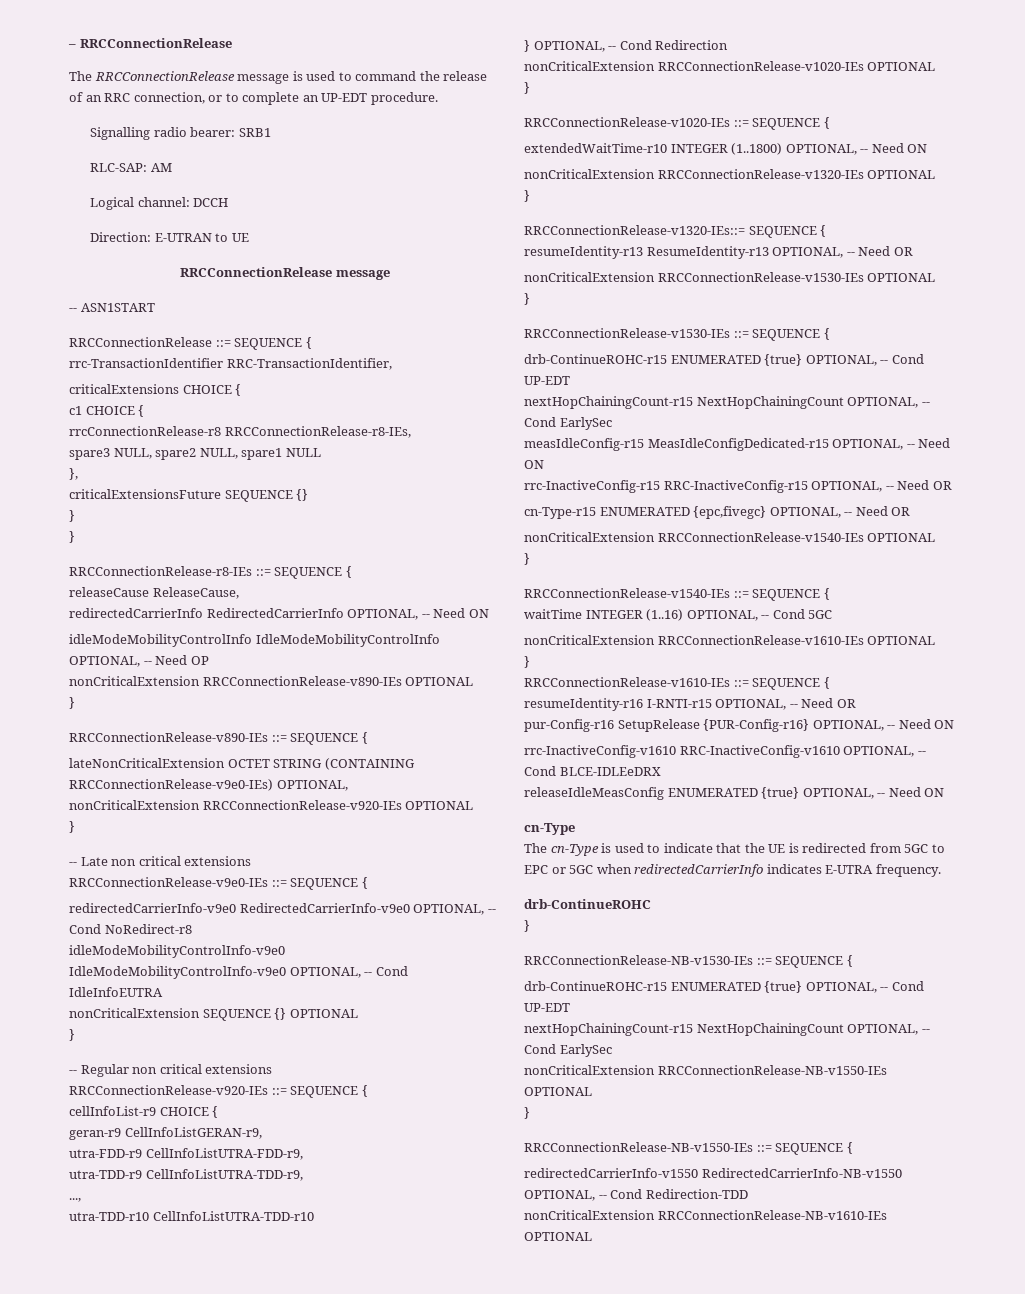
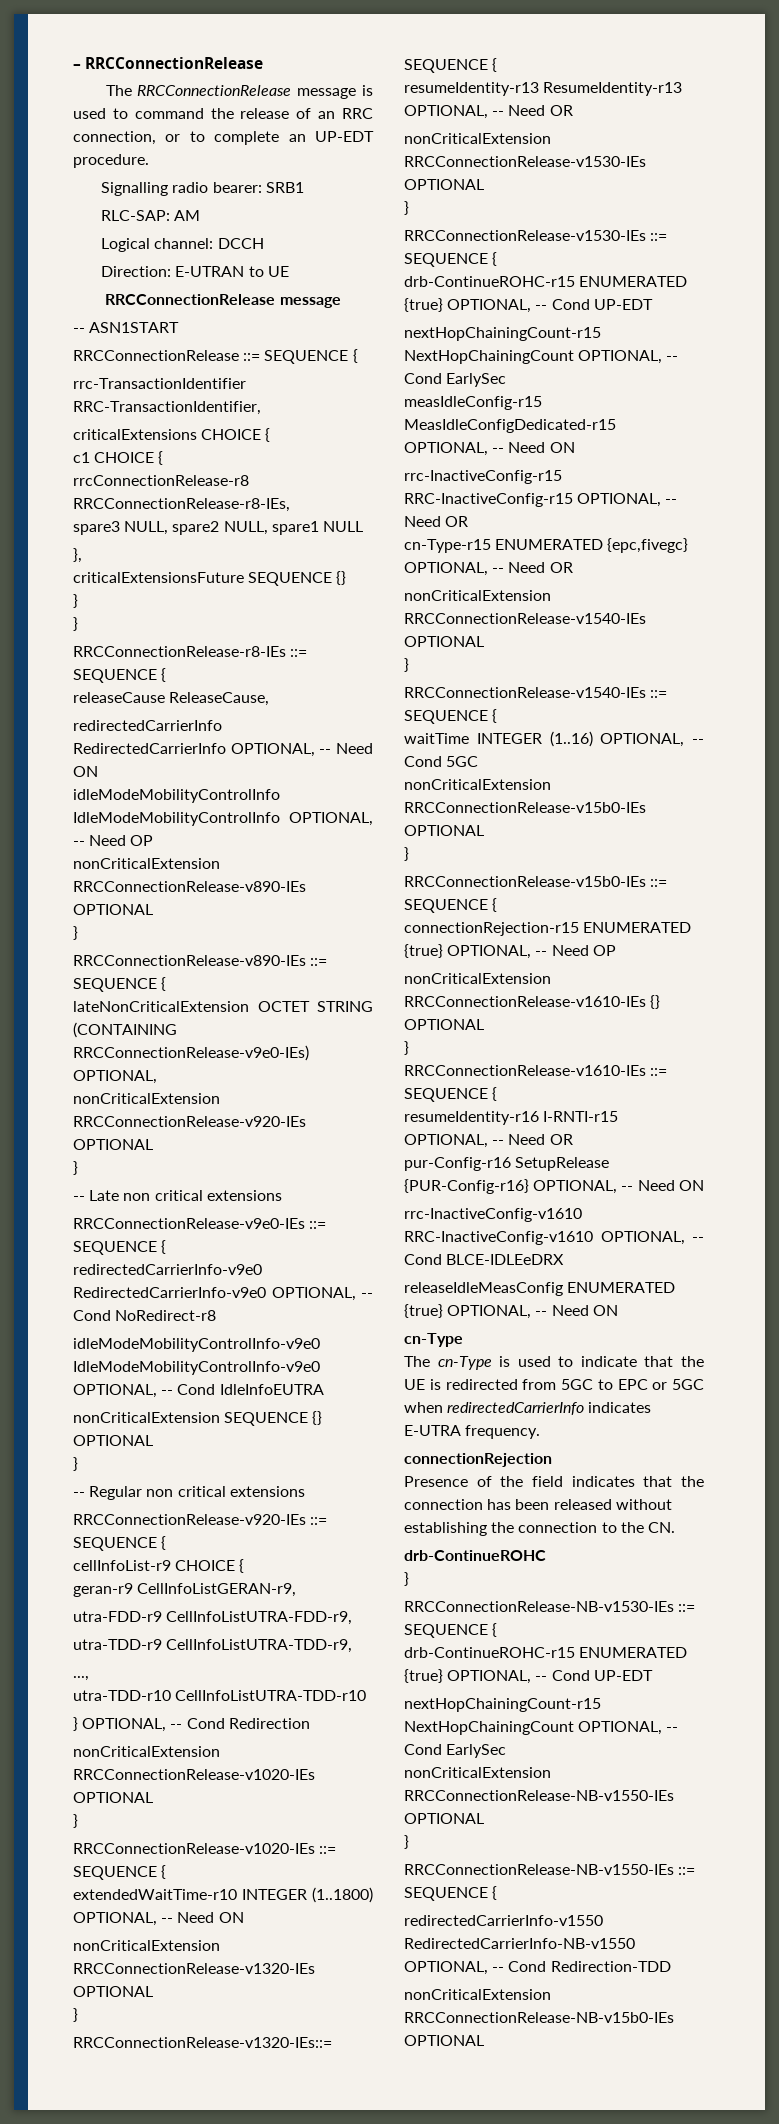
(833, 614) none -> [404,779,551,790] [404,802,646,813] [404,825,484,836] [404,847,409,861] [404,876,668,887] [404,898,498,913] [404,922,692,936] [404,944,616,959] // nonCriticalExtension RRCConnectionRelease-v15b0-IEs OPTIONAL // } // RRCConnectionRelease-v15b0-IEs ::= SEQUENCE { // connectionRejection-r15 ENUMERATED {true} OPTIONAL, -- Need OP
(864, 640) none -> [650,995,661,1009] {}
(941, 870) none -> [404,1453,552,1467] [404,1476,704,1487] [404,1499,672,1510] [404,1522,675,1536] // connectionRejection // Presence of the field indicates that the connection has been released without establishing the connection to the CN.
[657,1210,887,1220] RRCConnectionRelease-NB-v1610-IEs -> [404,2012,674,2023] RRCConnectionRelease-NB-v15b0-IEs

